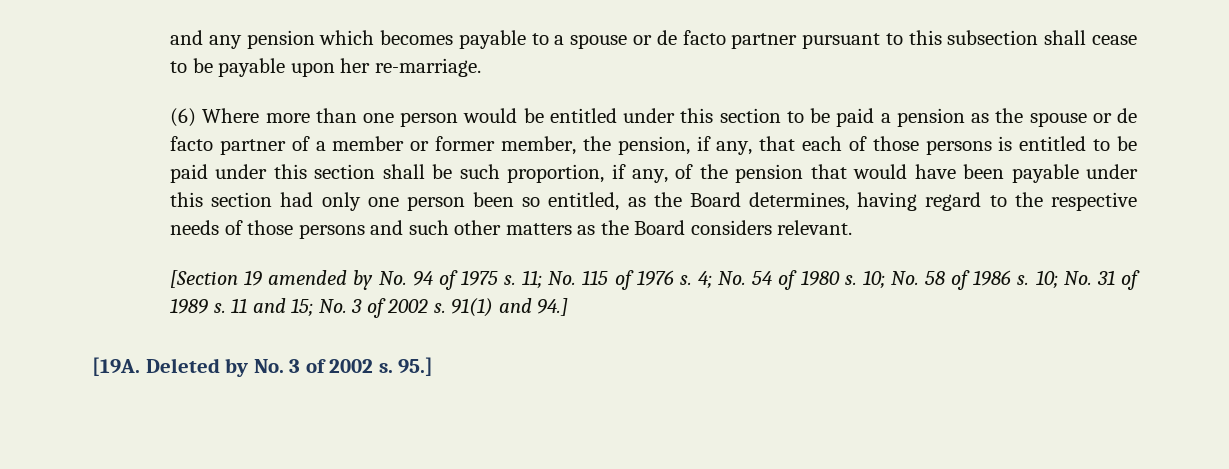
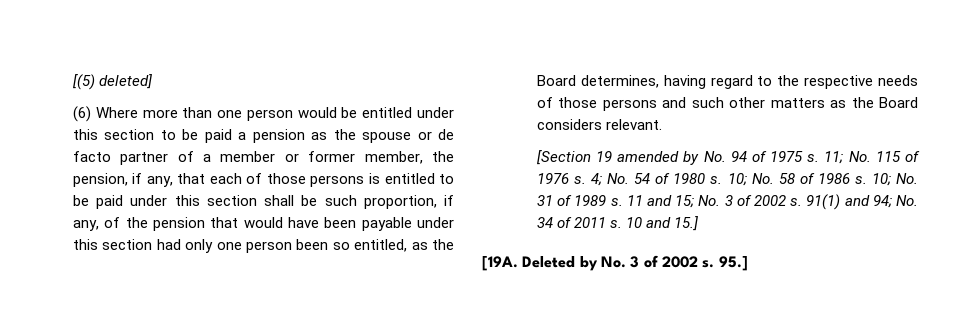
[170,30,1137,49] [170,58,481,77] and any pension which becomes payable to a spouse or de facto partner pursuant to this subsection shall cease to be payable upon her re-marriage. -> [72,74,152,90] [(5) deleted]
[537,298,569,316] 94.] -> [872,195,918,208] [536,216,699,231] 94; No. 34 of 2011 s. 10 and 15.]

